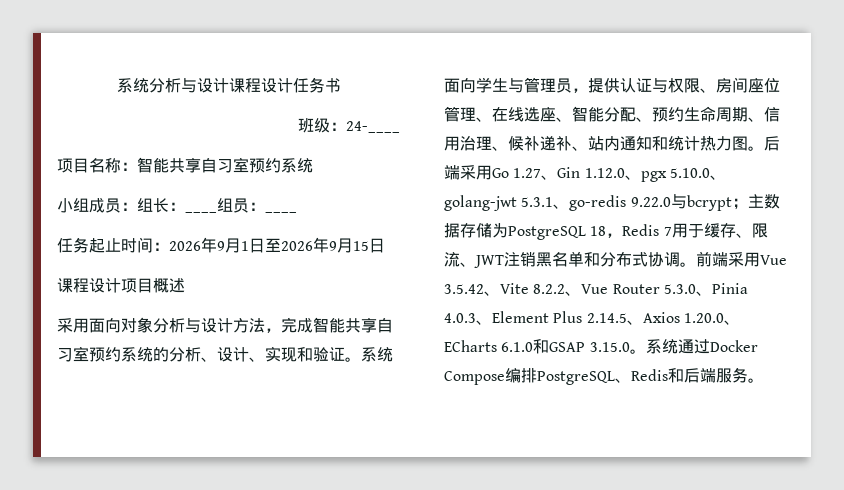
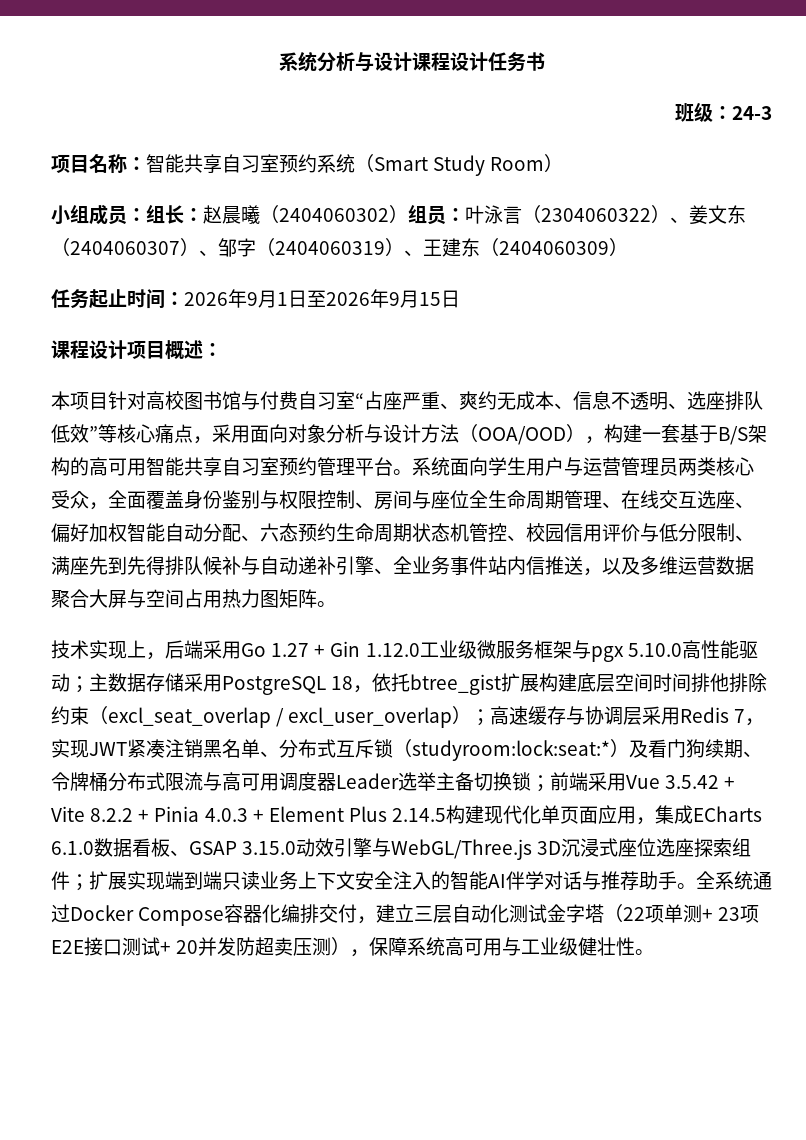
[346,121,400,133] 24-____ -> [732,106,772,120] 24-3
(313, 165) none -> [355,154,564,176] （Smart Study Room）
[185,198,265,213] [265,211,297,213] ____组员：____ -> [203,205,746,225] [51,238,628,257] 赵晨曦（2404060302）组员：叶泳言（2304060322）、姜文东（2404060307）、邹字（2404060319）、王建东（2404060309）
(185, 285) // -> [203,343,222,357] [51,391,763,411] [51,424,212,444] ： // 本项目针对高校图书馆与付费自习室“占座严重、爽约无成本、信息不透明、选座排队低效”等核心痛点，
[265,317,393,333] [57,346,393,362] [444,77,780,93] [444,106,780,122] [444,135,764,151] ，完成智能共享自习室预约系统的分析、设计、实现和验证。系统面向学生与管理员，提供认证与权限、房间座位管理、在线选座、智能分配、预约生命周期、信用治理、候补递补、站内通知和统计热力图。 -> [459,424,767,445] [51,457,754,477] [51,490,754,510] [51,523,754,543] [51,556,754,576] [51,589,336,608] [51,640,165,660] （OOA/OOD），构建一套基于B/S架构的高可用智能共享自习室预约管理平台。系统面向学生用户与运营管理员两类核心受众，全面覆盖身份鉴别与权限控制、房间与座位全生命周期管理、在线交互选座、偏好加权智能自动分配、六态预约生命周期状态机管控、校园信用评价与低分限制、满座先到先得排队候补与自动递补引擎、全业务事件站内信推送，以及多维运营数据聚合大屏与空间占用热力图矩阵。 // 技术实现上，
[541,175,558,180] 、 -> [314,644,326,657] +
[624,168,726,182] [444,194,732,211] 、pgx 5.10.0、golang-jwt 5.3.1、go-redis 9.22.0与bcrypt -> [419,640,758,662] [51,673,70,692] 工业级微服务框架与pgx 5.10.0高性能驱动
[492,223,508,238] 为 -> [184,673,222,692] 采用
[622,223,768,238] [444,251,696,268] Redis 7用于缓存、限流、JWT注销黑名单和分布式协调。 -> [372,673,768,695] [51,706,765,728] [51,739,762,761] [51,772,550,792] 依托btree_gist扩展构建底层空间时间排他排除约束（excl_seat_overlap / excl_user_overlap）；高速缓存与协调层采用Redis 7，实现JWT紧凑注销黑名单、分布式互斥锁（studyroom:lock:seat:*）及看门狗续期、令牌桶分布式限流与高可用调度器Leader选举主备切换锁；
[484,291,500,296] 、 -> [724,776,736,789] +
[565,284,712,296] 、Vue Router 5.3.0、 -> [138,809,150,822] +
[476,320,492,325] 、 -> [252,809,264,822] +
[626,312,740,325] [444,339,758,354] [444,367,748,385] 、Axios 1.20.0、ECharts 6.1.0和GSAP 3.15.0。系统通过Docker Compose编排PostgreSQL、Redis和后端服务 -> [446,805,763,825] [51,838,752,860] [51,871,772,891] [51,904,760,926] [51,937,636,957] 构建现代化单页面应用，集成ECharts 6.1.0数据看板、GSAP 3.15.0动效引擎与WebGL/Three.js 3D沉浸式座位选座探索组件；扩展实现端到端只读业务上下文安全注入的智能AI伴学对话与推荐助手。全系统通过Docker Compose容器化编排交付，建立三层自动化测试金字塔（22项单测+ 23项E2E接口测试+ 20并发防超卖压测），保障系统高可用与工业级健壮性

